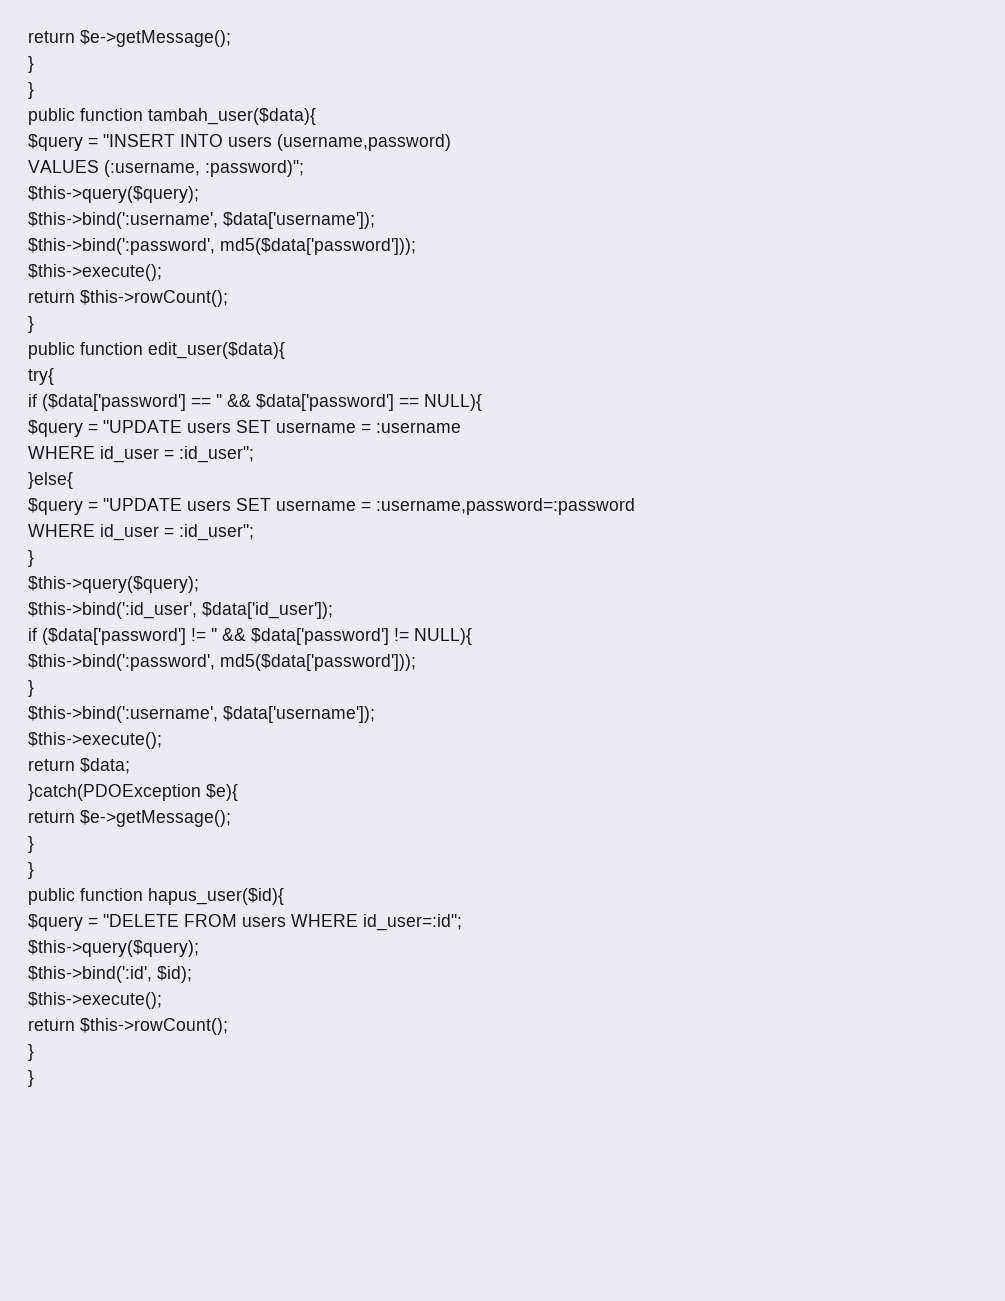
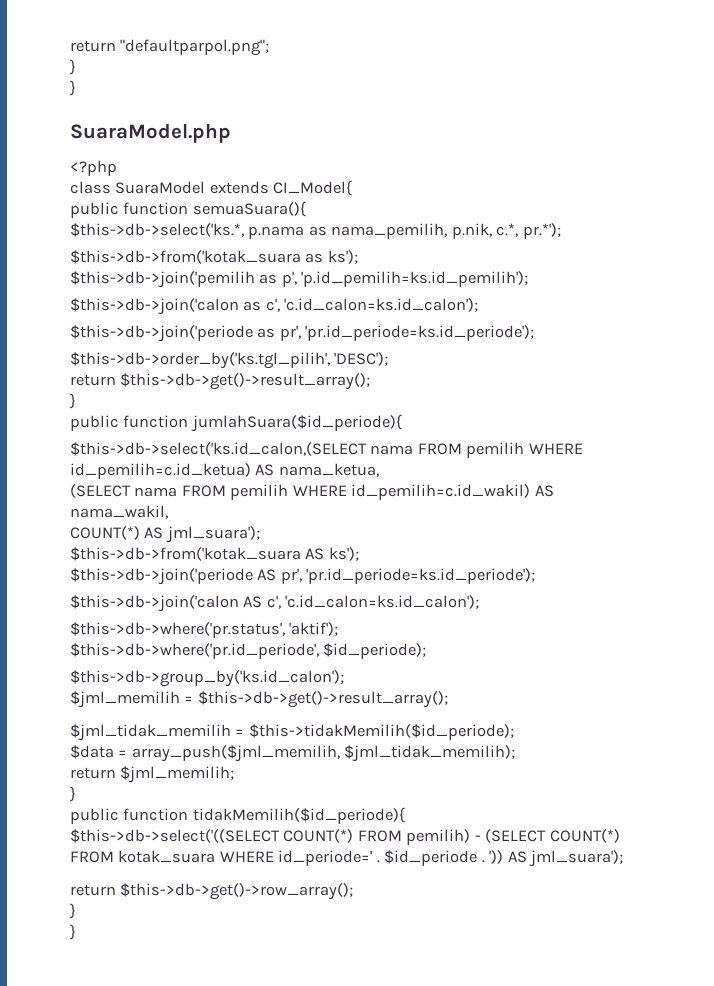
[28,30,231,47] [28,56,34,73] [28,82,34,99] [28,108,316,125] [28,134,451,151] [28,160,304,177] [28,186,199,203] [28,212,375,229] [28,238,416,255] [28,264,162,281] [28,290,228,307] [28,316,34,333] [28,342,285,359] [28,368,54,385] [28,394,482,411] [28,420,461,437] [28,446,254,463] [28,472,73,489] [28,498,635,515] [28,524,254,541] [28,550,34,567] [28,576,199,593] [28,602,333,619] [28,628,472,645] [28,654,416,671] [28,680,34,697] [28,706,375,723] [28,732,162,749] [28,758,130,774] [28,784,238,801] [28,810,231,827] [28,836,34,853] [28,862,34,879] [28,888,284,905] [28,914,462,931] [28,940,199,957] [28,966,192,983] [28,992,162,1009] [28,1018,228,1035] return $e->getMessage(); // } // } // public function tambah_user($data){ // $query = "INSERT INTO users (username,password) // VALUES (:username, :password)"; // $this->query($query); // $this->bind(':username', $data['username']); // $this->bind(':password', md5($data['password'])); // $this->execute(); // return $this->rowCount(); // } // public function edit_user($data){ // try{ // if ($data['password'] == '' && $data['password'] == NULL){ // $query = "UPDATE users SET username = :username // WHERE id_user = :id_user"; // }else{ // $query = "UPDATE users SET username = :username,password=:password // WHERE id_user = :id_user"; // } // $this->query($query); // $this->bind(':id_user', $data['id_user']); // if ($data['password'] != '' && $data['password'] != NULL){ // $this->bind(':password', md5($data['password'])); // } // $this->bind(':username', $data['username']); // $this->execute(); // return $data; // }catch(PDOException $e){ // return $e->getMessage(); // } // } // public function hapus_user($id){ // $query = "DELETE FROM users WHERE id_user=:id"; // $this->query($query); // $this->bind(':id', $id); // $this->execute(); // return $this->rowCount(); -> [70,39,270,56] [70,59,76,75] [70,80,76,96] [70,123,231,143] [70,160,117,176] [70,180,353,196] [70,201,306,218] [70,223,561,239] [70,250,358,264] [70,271,529,288] [70,298,479,315] [70,325,535,342] [70,352,389,369] [70,373,371,390] [70,393,76,409] [70,414,402,432] [70,442,583,458] [70,463,379,479] [70,484,554,500] [70,505,168,519] [70,526,260,543] [70,547,359,561] [70,568,536,585] [70,595,480,612] [70,622,339,638] [70,643,427,659] [70,670,344,687] [70,691,448,708] [70,724,514,741] [70,745,516,762] [70,766,235,783] [70,786,76,802] [70,807,405,824] [70,829,620,845] [70,850,624,867] [70,883,354,900] return "defaultparpol.png"; // } // } // SuaraModel.php // <?php // class SuaraModel extends CI_Model{ // public function semuaSuara(){ // $this->db->select('ks.*, p.nama as nama_pemilih, p.nik, c.*, pr.*'); // $this->db->from('kotak_suara as ks'); // $this->db->join('pemilih as p', 'p.id_pemilih=ks.id_pemilih'); // $this->db->join('calon as c', 'c.id_calon=ks.id_calon'); // $this->db->join('periode as pr', 'pr.id_periode=ks.id_periode'); // $this->db->order_by('ks.tgl_pilih', 'DESC'); // return $this->db->get()->result_array(); // } // public function jumlahSuara($id_periode){ // $this->db->select('ks.id_calon,(SELECT nama FROM pemilih WHERE id_pemilih=c.id_ketua) AS nama_ketua, // (SELECT nama FROM pemilih WHERE id_pemilih=c.id_wakil) AS nama_wakil, // COUNT(*) AS jml_suara'); // $this->db->from('kotak_suara AS ks'); // $this->db->join('periode AS pr', 'pr.id_periode=ks.id_periode'); // $this->db->join('calon AS c', 'c.id_calon=ks.id_calon'); // $this->db->where('pr.status', 'aktif'); // $this->db->where('pr.id_periode', $id_periode); // $this->db->group_by('ks.id_calon'); // $jml_memilih = $this->db->get()->result_array(); // $jml_tidak_memilih = $this->tidakMemilih($id_periode); // $data = array_push($jml_memilih, $jml_tidak_memilih); // return $jml_memilih; // } // public function tidakMemilih($id_periode){ // $this->db->select('((SELECT COUNT(*) FROM pemilih) - (SELECT COUNT(*) FROM kotak_suara WHERE id_periode=' . $id_periode . ')) AS jml_suara'); // return $this->db->get()->row_array();

